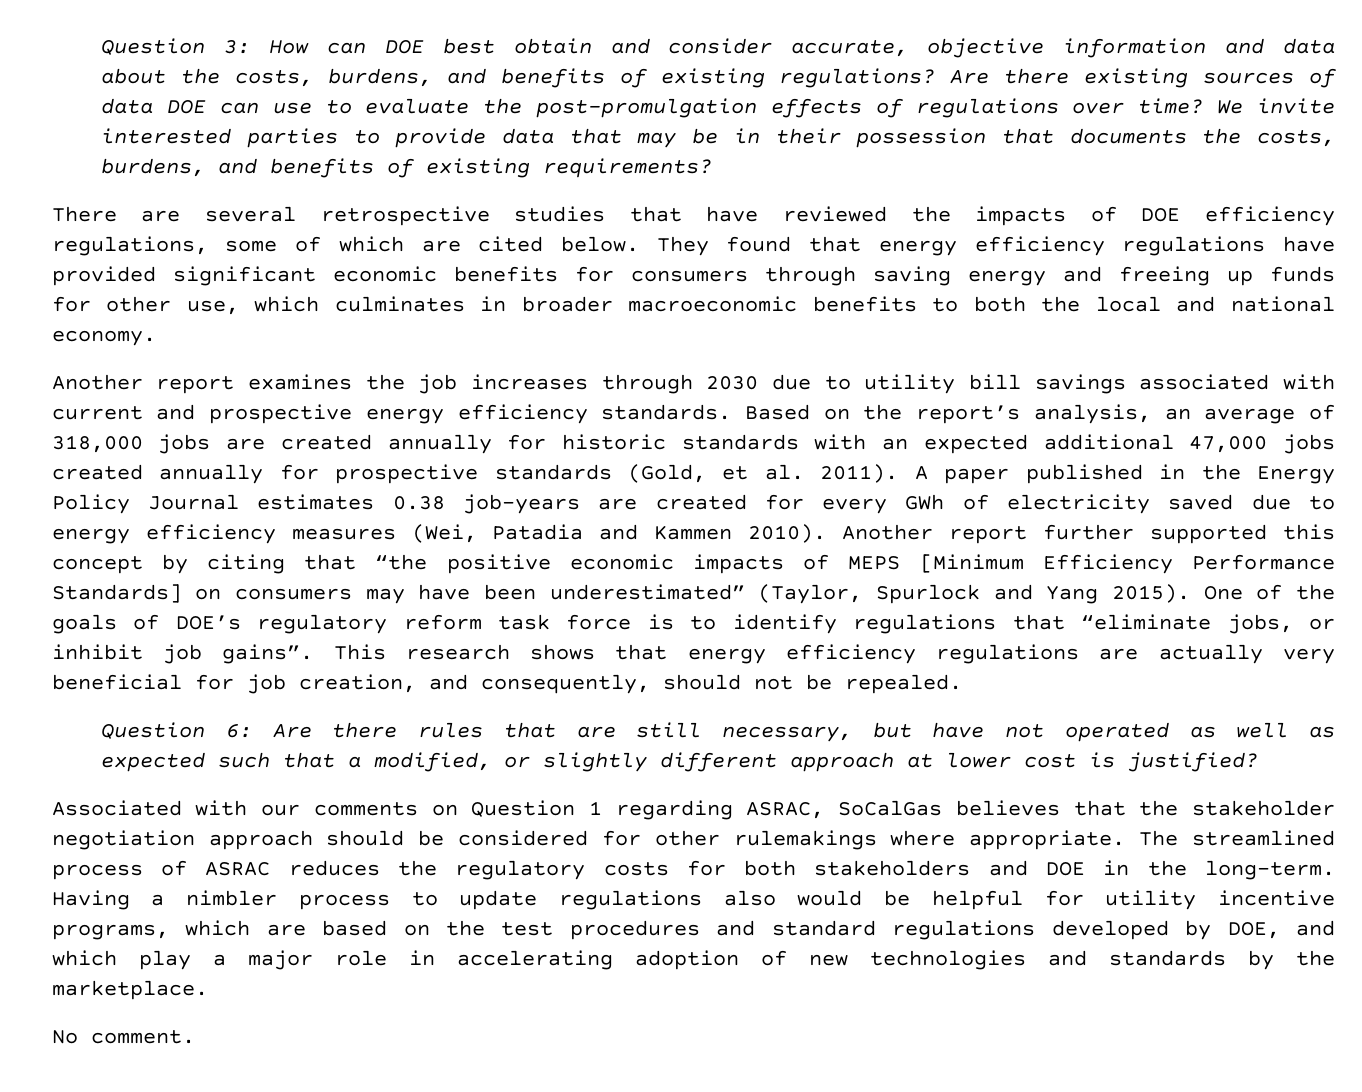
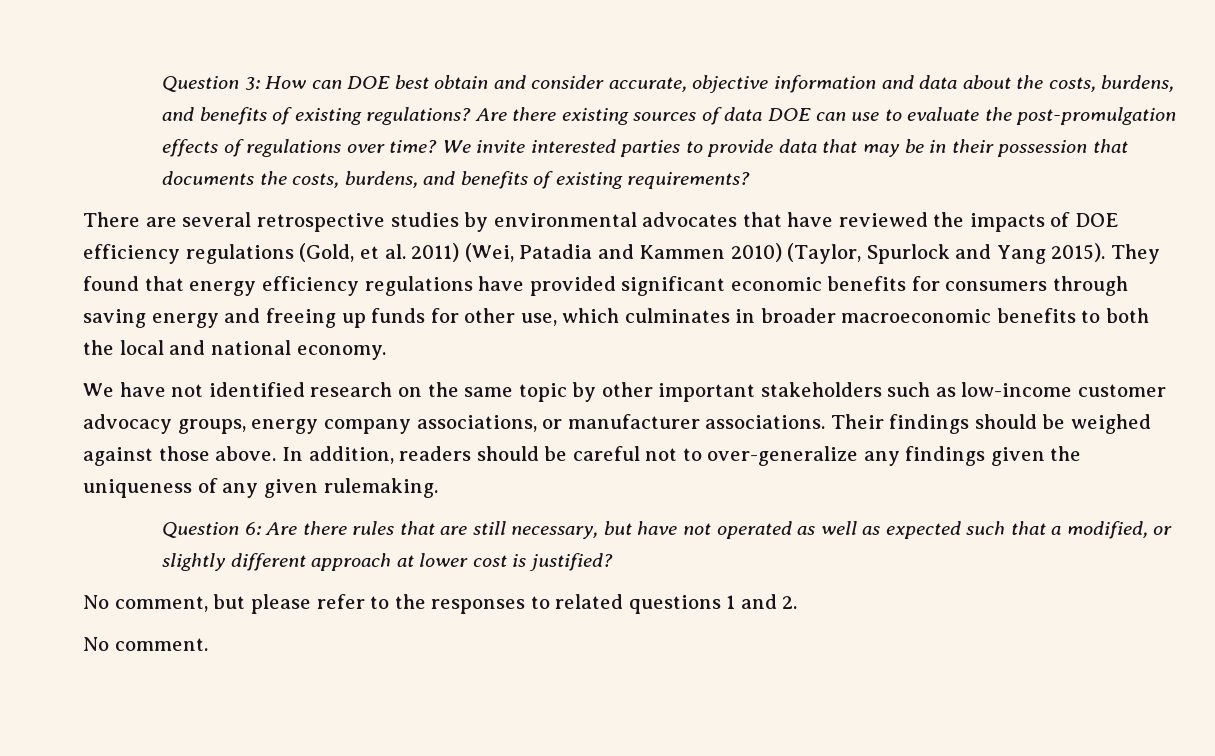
(606, 214) none -> [464,212,738,232] by environmental advocates
[51,236,640,256] regulations, some of which are cited below. -> [185,243,1106,264] regulations (Gold, et al. 2011) (Wei, Patadia and Kammen 2010) (Taylor, Spurlock and Yang 2015).
[51,374,1335,394] [51,404,1336,424] [51,434,1335,454] [51,464,1336,484] [51,494,1335,514] [51,524,1335,544] [51,554,1335,574] [51,584,1335,604] [51,614,1336,634] [51,644,1335,664] [51,674,962,694] Another report examines the job increases through 2030 due to utility bill savings associated with current and prospective energy efficiency standards. Based on the report’s analysis, an average of 318,000 jobs are created annually for historic standards with an expected additional 47,000 jobs created annually for prospective standards (Gold, et al. 2011). A paper published in the Energy Policy Journal estimates 0.38 job-years are created for every GWh of electricity saved due to energy efficiency measures (Wei, Patadia and Kammen 2010). Another report further supported this concept by citing that “the positive economic impacts of MEPS [Minimum Efficiency Performance Standards] on consumers may have been underestimated” (Taylor, Spurlock and Yang 2015). One of the goals of DOE’s regulatory reform task force is to identify regulations that “eliminate jobs, or inhibit job gains”. This research shows that energy efficiency regulations are actually very beneficial for job creation, and consequently, should not be repealed. -> [83,382,1166,402] [83,414,1151,434] [83,446,1082,466] [83,478,438,498] We have not identified research on the same topic by other important stakeholders such as low-income customer advocacy groups, energy company associations, or manufacturer associations. Their findings should be weighed against those above. In addition, readers should be careful not to over-generalize any findings given the uniqueness of any given rulemaking.
[51,800,1336,820] [51,830,1335,850] [51,860,1335,880] [51,890,1335,910] [51,920,1336,940] [51,950,1335,970] [51,980,208,1000] Associated with our comments on Question 1 regarding ASRAC, SoCalGas believes that the stakeholder negotiation approach should be considered for other rulemakings where appropriate. The streamlined process of ASRAC reduces the regulatory costs for both stakeholders and DOE in the long-term. Having a nimbler process to update regulations also would be helpful for utility incentive programs, which are based on the test procedures and standard regulations developed by DOE, and which play a major role in accelerating adoption of new technologies and standards by the marketplace. -> [83,594,798,614] No comment, but please refer to the responses to related questions 1 and 2.

